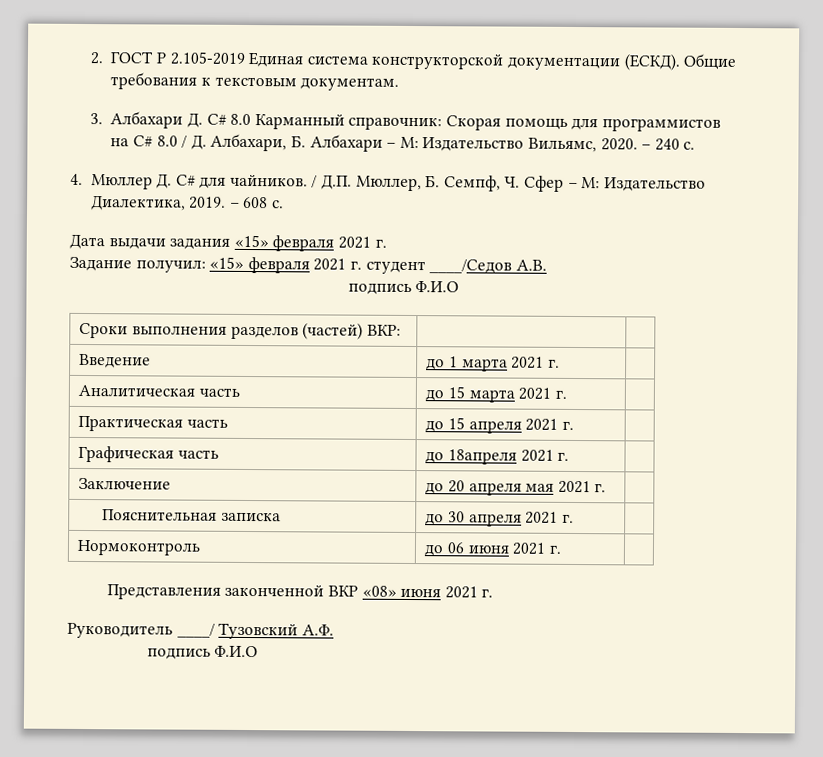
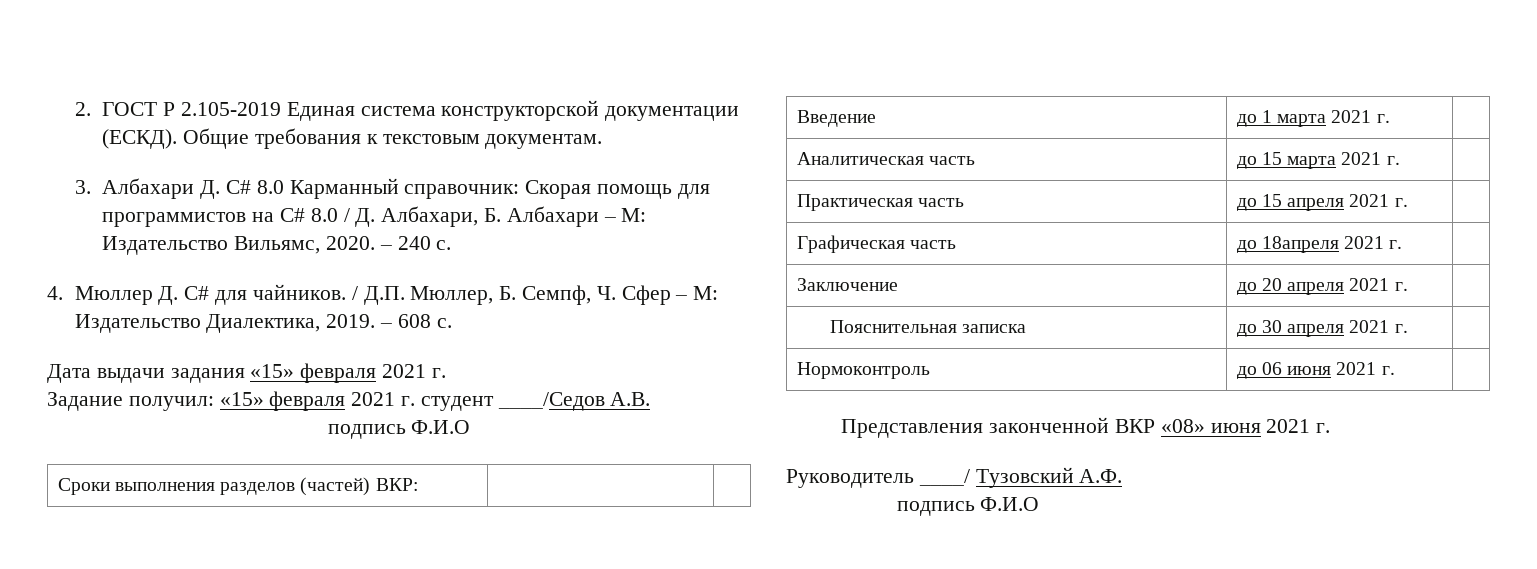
[525,483,555,492] мая -> (1345, 288) none

